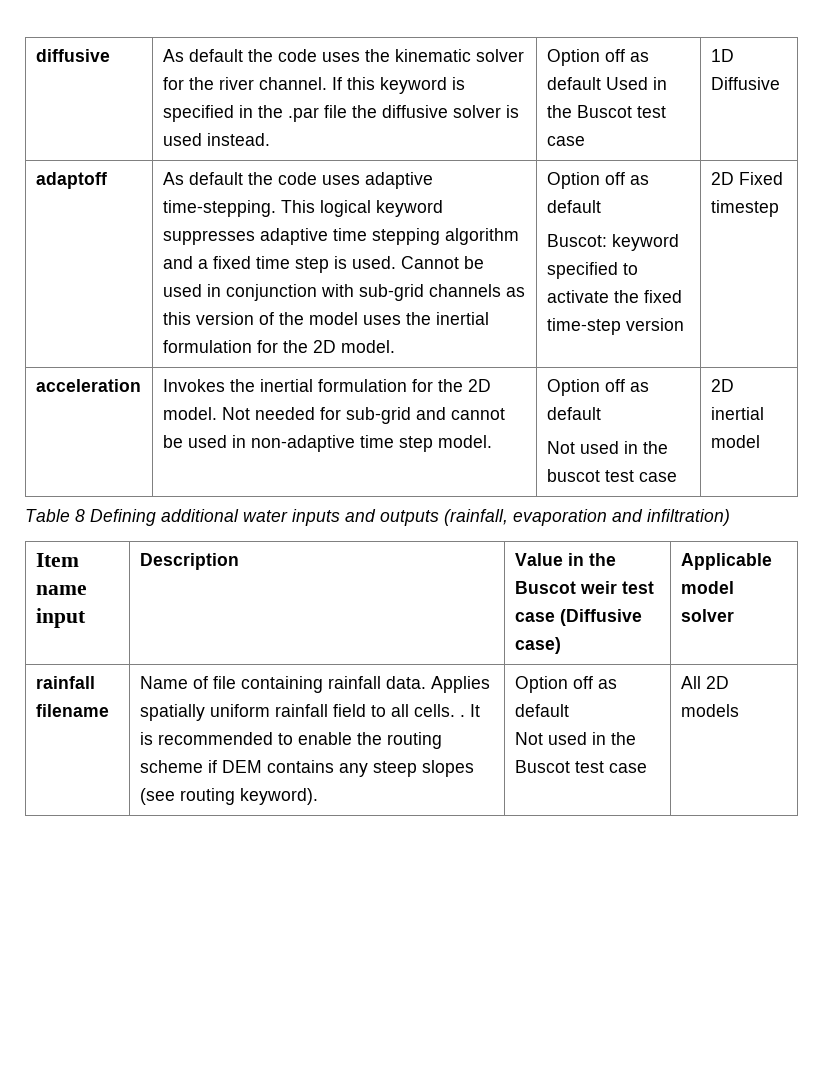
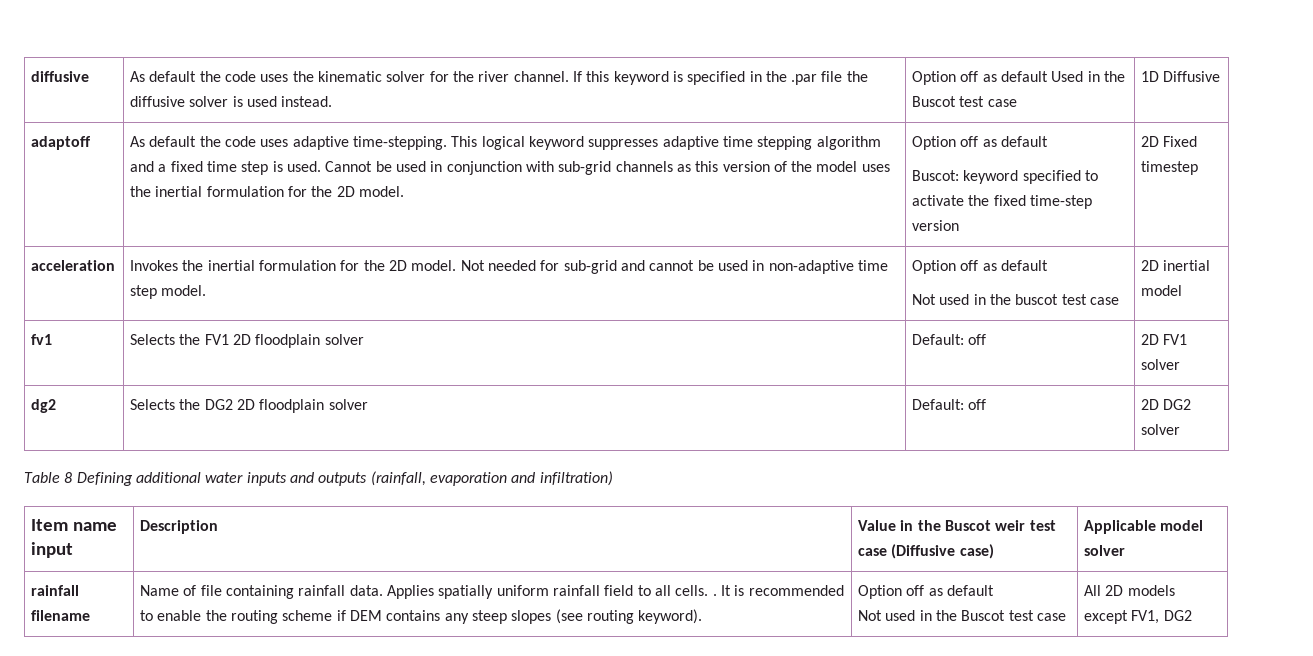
(760, 441) none -> [31,334,53,345] [130,334,364,348] [912,334,987,345] [1141,334,1188,345] [1141,359,1181,370] [31,399,57,413] [130,399,368,413] [912,399,987,410] [1141,399,1192,410] [1141,424,1181,435] // fv1 | Selects the FV1 2D floodplain solver | Default: off | 2D FV1 solver // dg2 | Selects the DG2 2D floodplain solver | Default: off | 2D DG2 solver
(739, 710) none -> [1084,610,1192,624] except FV1, DG2

